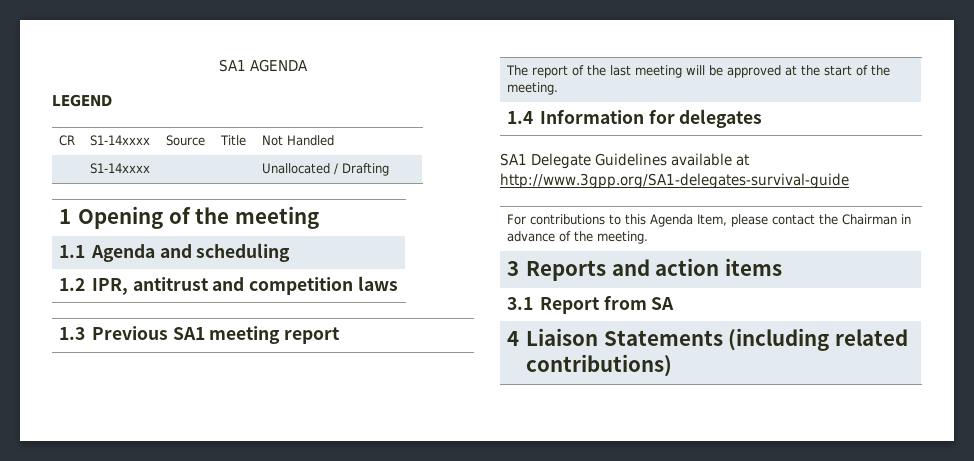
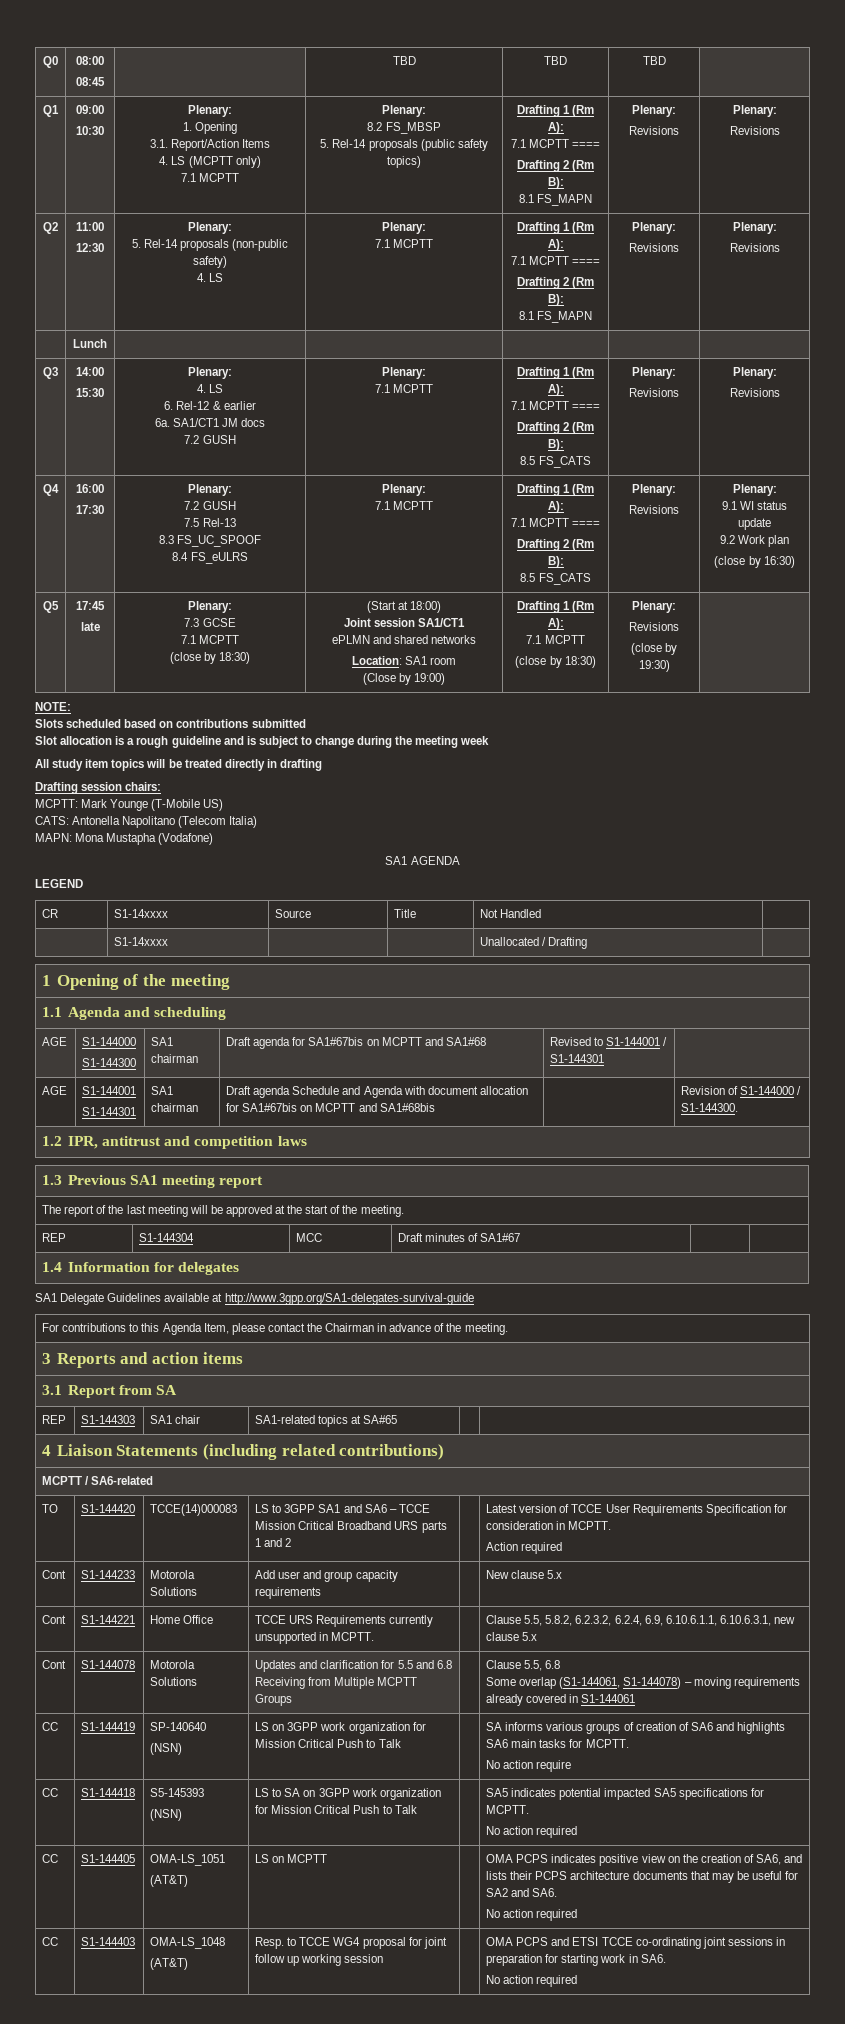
(219, 65) none -> [43,56,58,68] [76,56,104,65] [76,77,105,86] [392,56,416,65] [544,56,567,65] [642,56,666,65] [43,105,59,117] [76,105,104,114] [76,126,104,135] [188,105,232,117] [182,122,238,134] [149,139,271,151] [159,156,261,168] [180,173,240,182] [382,105,426,117] [367,122,441,134] [320,139,488,151] [387,156,421,168] [516,105,595,117] [547,122,564,134] [510,139,601,148] [516,160,595,172] [547,177,564,189] [518,194,593,206] [632,105,677,117] [629,126,680,135] [732,105,777,117] [729,126,780,135] [43,222,58,234] [76,222,104,231] [76,243,104,252] [188,222,232,234] [131,239,289,251] [193,256,227,268] [196,273,224,282] [382,222,426,234] [374,239,434,248] [516,222,595,234] [547,239,564,251] [510,256,601,265] [516,277,595,289] [547,294,564,306] [518,311,593,323] [632,222,677,234] [629,243,680,252] [732,222,777,234] [729,243,780,252] [73,339,107,348] [43,367,58,379] [76,367,104,376] [76,388,104,397] [188,367,232,379] [196,384,224,393] [164,401,256,410] [154,418,266,427] [184,435,236,444] [382,367,426,379] [374,384,434,393] [516,367,595,379] [547,384,564,396] [510,401,601,410] [516,422,595,434] [547,439,564,451] [520,456,591,468] [632,367,677,379] [629,388,680,397] [732,367,777,379] [729,388,780,397] [43,484,59,496] [76,484,104,493] [76,505,104,514] [188,484,232,496] [184,501,236,510] [184,518,236,527] [158,535,262,547] [172,552,248,564] [382,484,426,496] [374,501,434,510] [516,484,595,496] [547,501,564,513] [510,518,601,527] [516,539,595,551] [547,556,564,568] [520,573,591,585] [632,484,677,496] [629,505,680,514] [732,484,777,496] [721,501,788,510] [738,518,772,530] [719,535,790,547] [714,556,795,568] [43,601,59,613] [76,601,105,610] [80,622,100,631] [188,601,232,613] [184,618,236,627] [180,635,240,644] [169,652,251,664] [366,601,442,613] [343,618,466,627] [331,635,477,644] [351,656,457,665] [362,673,446,685] [516,601,595,613] [547,618,564,630] [526,635,585,644] [515,656,596,668] [632,601,677,613] [629,622,680,631] [630,643,678,655] [638,660,670,672] [35,702,71,711] [35,719,306,728] [35,736,490,748] [35,759,322,771] [35,782,162,794] [35,799,224,811] [35,816,258,828] [35,833,214,845] Q0 | 08:00 // 08:45 | | TBD | TBD | TBD | // Q1 | 09:00 // 10:30 | Plenary: // 1. Opening // 3.1. Report/Action Items // 4. LS (MCPTT only) // 7.1 MCPTT | Plenary: // 8.2 FS_MBSP // 5. Rel-14 proposals (public safety topics) | Drafting 1 (Rm A): // 7.1 MCPTT ==== // Drafting 2 (Rm B): // 8.1 FS_MAPN | Plenary: // Revisions | Plenary: // Revisions // Q2 | 11:00 // 12:30 | Plenary: // 5. Rel-14 proposals (non-public safety) // 4. LS | Plenary: // 7.1 MCPTT | Drafting 1 (Rm A): // 7.1 MCPTT ==== // Drafting 2 (Rm B): // 8.1 FS_MAPN | Plenary: // Revisions | Plenary: // Revisions // | Lunch | | | | | // Q3 | 14:00 // 15:30 | Plenary: // 4. LS // 6. Rel-12 & earlier // 6a. SA1/CT1 JM docs // 7.2 GUSH | Plenary: // 7.1 MCPTT | Drafting 1 (Rm A): // 7.1 MCPTT ==== // Drafting 2 (Rm B): // 8.5 FS_CATS | Plenary: // Revisions | Plenary: // Revisions // Q4 | 16:00 // 17:30 | Plenary: // 7.2 GUSH // 7.5 Rel-13 // 8.3 FS_UC_SPOOF // 8.4 FS_eULRS | Plenary: // 7.1 MCPTT | Drafting 1 (Rm A): // 7.1 MCPTT ==== // Drafting 2 (Rm B): // 8.5 FS_CATS | Plenary: // Revisions | Plenary: // 9.1 WI status update // 9.2 Work plan // (close by 16:30) // Q5 | 17:45 // late | Plenary: // 7.3 GCSE // 7.1 MCPTT // (close by 18:30) | (Start at 18:00) // Joint session SA1/CT1 // ePLMN and shared networks // Location: SA1 room // (Close by 19:00) | Drafting 1 (Rm A): // 7.1 MCPTT // (close by 18:30) | Plenary: // Revisions // (close by 19:30) | // NOTE: // Slots scheduled based on contributions submitted // Slot allocation is a rough guideline and is subject to change during the meeting week // All study item topics will be treated directly in drafting // Drafting session chairs: // MCPTT: Mark Younge (T-Mobile US) // CATS: Antonella Napolitano (Telecom Italia) // MAPN: Mona Mustapha (Vodafone) //
(291, 252) none -> [42,1037,68,1046] [82,1037,137,1046] [82,1058,137,1067] [151,1037,174,1046] [151,1054,199,1063] [226,1037,486,1049] [550,1037,668,1046] [550,1054,605,1063] [42,1086,68,1095] [82,1086,137,1095] [82,1107,137,1116] [151,1086,174,1095] [151,1103,199,1112] [226,1086,528,1098] [226,1103,435,1112] [681,1086,802,1095] [681,1103,739,1112] // AGE | S1-144000 // S1-144300 | SA1 chairman | Draft agenda for SA1#67bis on MCPTT and SA1#68 | Revised to S1-144001 / S1-144301 | // AGE | S1-144001 // S1-144301 | SA1 chairman | Draft agenda Schedule and Agenda with document allocation for SA1#67bis on MCPTT and SA1#68bis | | Revision of S1-144000 / S1-144300.
(559, 88) none -> [42,1233,67,1242] [139,1233,195,1242] [296,1233,323,1242] [398,1233,521,1242] // REP | S1-144304 | MCC | Draft minutes of SA1#67 | |
(675, 303) none -> [42,1415,67,1424] [81,1415,136,1424] [150,1415,201,1424] [255,1415,398,1427] // REP | S1-144303 | SA1 chair | SA1-related topics at SA#65 | |
(672, 365) none -> [42,1476,154,1485] [42,1504,59,1513] [81,1504,136,1513] [150,1504,238,1516] [255,1504,430,1513] [255,1521,447,1533] [255,1538,292,1547] [486,1504,787,1516] [486,1521,612,1530] [486,1542,563,1554] [42,1570,67,1579] [81,1570,136,1579] [150,1570,196,1579] [150,1587,198,1596] [255,1570,398,1582] [255,1587,322,1599] [486,1570,563,1579] [42,1615,67,1624] [81,1615,136,1624] [150,1615,214,1624] [255,1615,434,1627] [255,1632,375,1644] [486,1615,795,1626] [486,1632,538,1641] [42,1660,67,1669] [81,1660,136,1669] [150,1660,196,1669] [150,1677,198,1686] [255,1660,452,1672] [255,1677,418,1689] [255,1694,293,1706] [486,1660,561,1671] [486,1677,800,1689] [486,1694,636,1706] [42,1722,59,1731] [81,1722,136,1731] [150,1722,207,1731] [150,1743,183,1755] [255,1722,426,1734] [255,1739,401,1748] [486,1722,786,1734] [486,1739,629,1748] [486,1760,572,1772] [42,1788,59,1797] [81,1788,136,1797] [150,1788,205,1797] [150,1809,183,1821] [255,1788,441,1800] [255,1805,417,1814] [486,1788,764,1800] [486,1805,530,1814] [486,1826,578,1838] [42,1854,59,1863] [81,1854,136,1863] [150,1854,226,1866] [150,1875,189,1887] [255,1854,328,1863] [486,1854,803,1866] [486,1871,799,1883] [486,1888,558,1897] [486,1909,578,1921] [42,1937,59,1946] [81,1937,136,1946] [150,1937,226,1949] [150,1958,189,1970] [255,1937,447,1949] [255,1954,384,1966] [486,1937,785,1949] [486,1954,666,1966] [486,1975,578,1987] // MCPTT / SA6-related // TO | S1-144420 | TCCE(14)000083 | LS to 3GPP SA1 and SA6 – TCCE Mission Critical Broadband URS parts 1 and 2 | | Latest version of TCCE User Requirements Specification for consideration in MCPTT. // Action required // Cont | S1-144233 | Motorola Solutions | Add user and group capacity requirements | | New clause 5.x // Cont | S1-144221 | Home Office | TCCE URS Requirements currently unsupported in MCPTT. | | Clause 5.5, 5.8.2, 6.2.3.2, 6.2.4, 6.9, 6.10.6.1.1, 6.10.6.3.1, new clause 5.x // Cont | S1-144078 | Motorola Solutions | Updates and clarification for 5.5 and 6.8 Receiving from Multiple MCPTT Groups | | Clause 5.5, 6.8 // Some overlap (S1-144061, S1-144078) – moving requirements already covered in S1-144061 // CC | S1-144419 | SP-140640 // (NSN) | LS on 3GPP work organization for Mission Critical Push to Talk | | SA informs various groups of creation of SA6 and highlights SA6 main tasks for MCPTT. // No action require // CC | S1-144418 | S5-145393 // (NSN) | LS to SA on 3GPP work organization for Mission Critical Push to Talk | | SA5 indicates potential impacted SA5 specifications for MCPTT. // No action required // CC | S1-144405 | OMA-LS_1051 // (AT&T) | LS on MCPTT | | OMA PCPS indicates positive view on the creation of SA6, and lists their PCPS architecture documents that may be useful for SA2 and SA6. // No action required // CC | S1-144403 | OMA-LS_1048 // (AT&T) | Resp. to TCCE WG4 proposal for joint follow up working session | | OMA PCPS and ETSI TCCE co-ordinating joint sessions in preparation for starting work in SA6. // No action required

